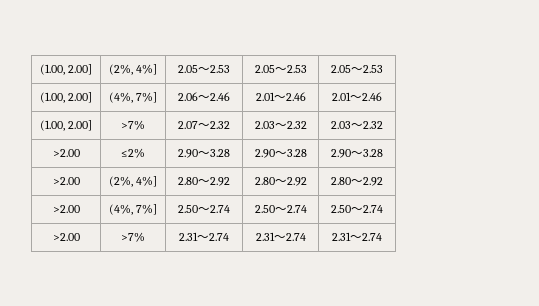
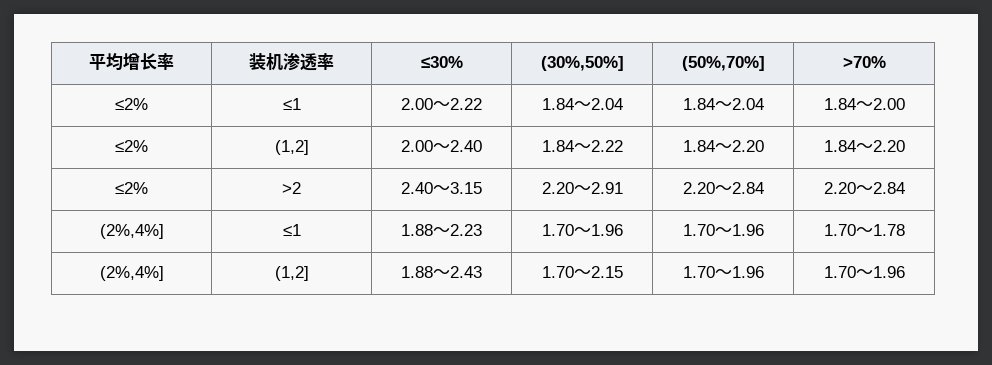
[39,64,93,75] [108,64,158,75] [178,65,230,73] [254,65,307,73] [331,65,383,73] [39,92,93,103] [108,92,158,103] [178,92,230,101] [255,92,306,101] [332,92,382,101] [39,120,93,131] [121,120,145,130] [178,121,230,129] [254,121,307,129] [331,121,383,129] [52,149,80,157] [121,148,145,158] [178,149,230,158] [254,149,307,158] [331,149,383,158] [52,177,80,185] [108,176,158,187] [178,177,230,186] [254,177,307,186] [331,177,383,186] [52,205,80,213] [108,204,158,215] [178,205,230,213] [254,205,307,213] [331,205,383,213] [52,233,80,241] [121,232,145,242] [179,232,229,241] [255,232,306,241] [332,232,382,241] (1.00, 2.00] | (2%, 4%] | 2.05～2.53 | 2.05～2.53 | 2.05～2.53 // (1.00, 2.00] | (4%, 7%] | 2.06～2.46 | 2.01～2.46 | 2.01～2.46 // (1.00, 2.00] | >7% | 2.07～2.32 | 2.03～2.32 | 2.03～2.32 // >2.00 | ≤2% | 2.90～3.28 | 2.90～3.28 | 2.90～3.28 // >2.00 | (2%, 4%] | 2.80～2.92 | 2.80～2.92 | 2.80～2.92 // >2.00 | (4%, 7%] | 2.50～2.74 | 2.50～2.74 | 2.50～2.74 // >2.00 | >7% | 2.31～2.74 | 2.31～2.74 | 2.31～2.74 -> [89,53,174,71] [249,53,334,71] [420,56,463,68] [540,56,624,71] [681,56,765,71] [842,56,886,68] [115,98,148,110] [282,98,301,110] [401,98,483,110] [541,98,623,110] [682,98,764,110] [823,98,905,110] [115,140,148,152] [274,140,309,155] [401,140,483,152] [541,140,623,152] [682,140,764,152] [823,140,905,152] [115,182,148,194] [282,182,301,194] [401,182,483,194] [541,182,623,194] [682,182,764,194] [823,182,905,194] [99,224,164,239] [282,224,301,236] [401,224,483,236] [541,224,623,236] [682,224,764,236] [823,224,905,236] [99,266,164,281] [274,266,309,281] [401,266,483,278] [541,266,623,278] [682,266,764,278] [823,266,905,278] 平均增长率 | 装机渗透率 | ≤30% | (30%,50%] | (50%,70%] | >70% // ≤2% | ≤1 | 2.00～2.22 | 1.84～2.04 | 1.84～2.04 | 1.84～2.00 // ≤2% | (1,2] | 2.00～2.40 | 1.84～2.22 | 1.84～2.20 | 1.84～2.20 // ≤2% | >2 | 2.40～3.15 | 2.20～2.91 | 2.20～2.84 | 2.20～2.84 // (2%,4%] | ≤1 | 1.88～2.23 | 1.70～1.96 | 1.70～1.96 | 1.70～1.78 // (2%,4%] | (1,2] | 1.88～2.43 | 1.70～2.15 | 1.70～1.96 | 1.70～1.96

